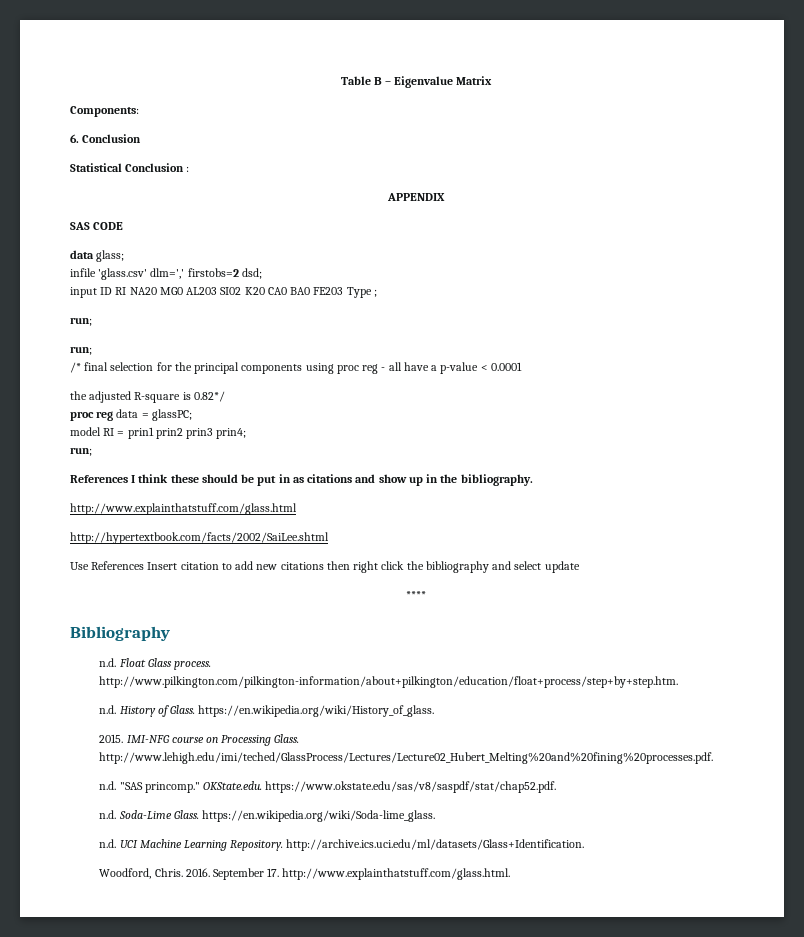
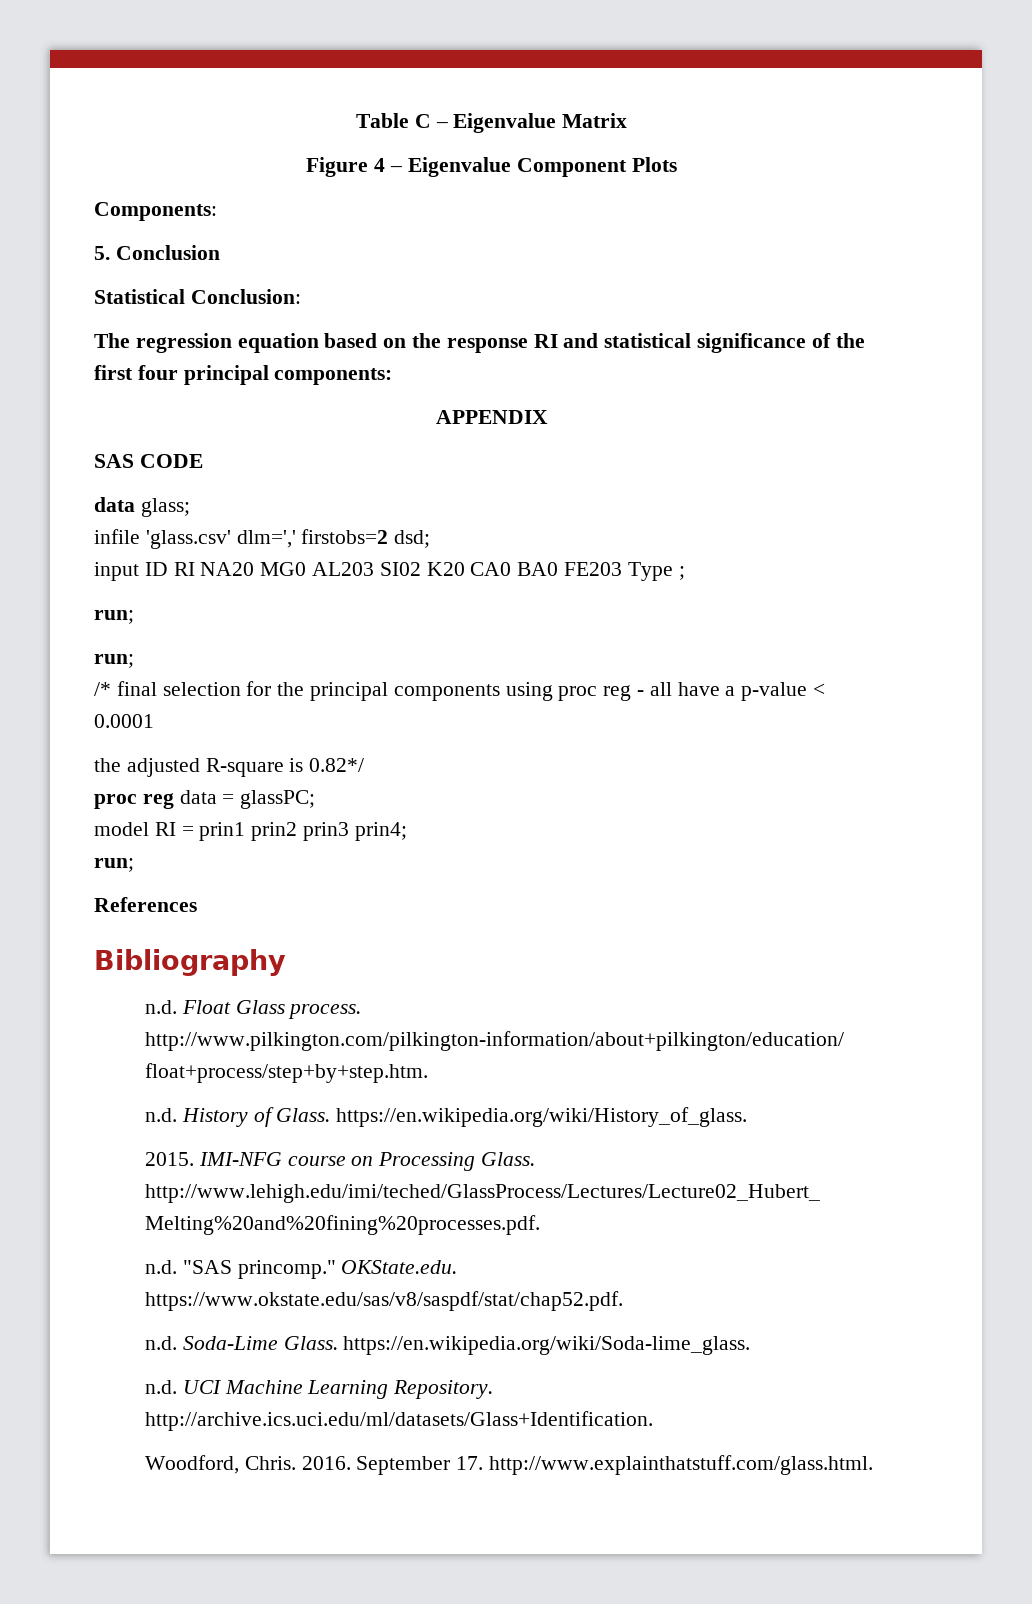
[373,77,382,85] B -> [414,114,431,128] C
(493, 80) none -> [306,157,677,177] // Figure 4 – Eigenvalue Component Plots
[70,134,79,143] 6. -> [94,246,110,260] 5.
[125,163,190,172] Conclusion : -> [190,289,301,304] [94,333,865,353] [94,365,393,385] Conclusion: // The regression equation based on the response RI and statistical significance of the first four principal components:
[131,474,533,486] [70,503,297,515] [70,532,329,544] [70,561,580,573] [406,591,426,599] I think these should be put in as citations and show up in the bibliography. // http://www.explainthatstuff.com/glass.html // http://hypertextbook.com/facts/2002/SaiLee.shtml // Use References Insert citation to add new citations then right click the bibliography and select update // **** -> (197, 904) none

